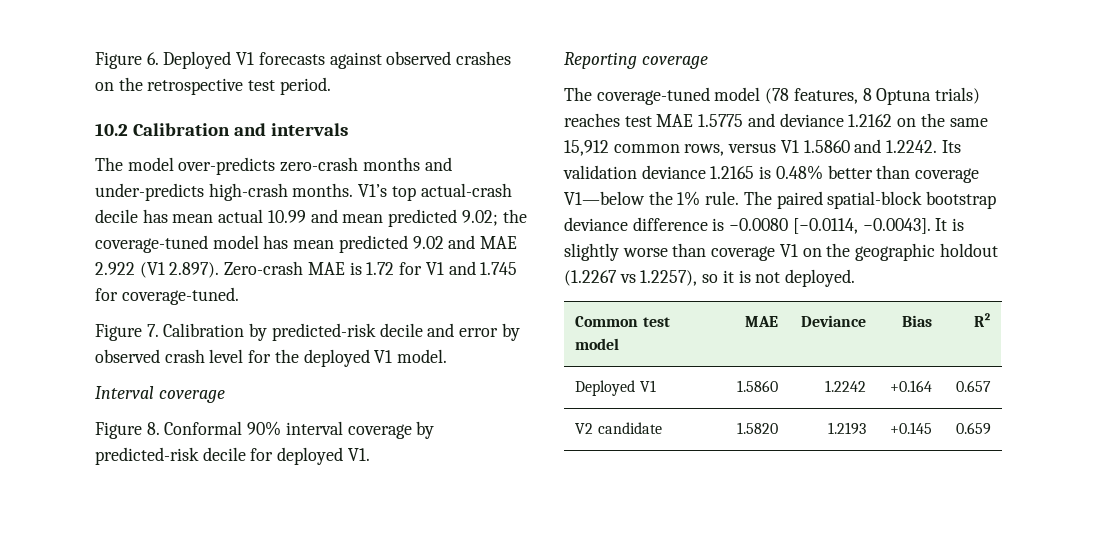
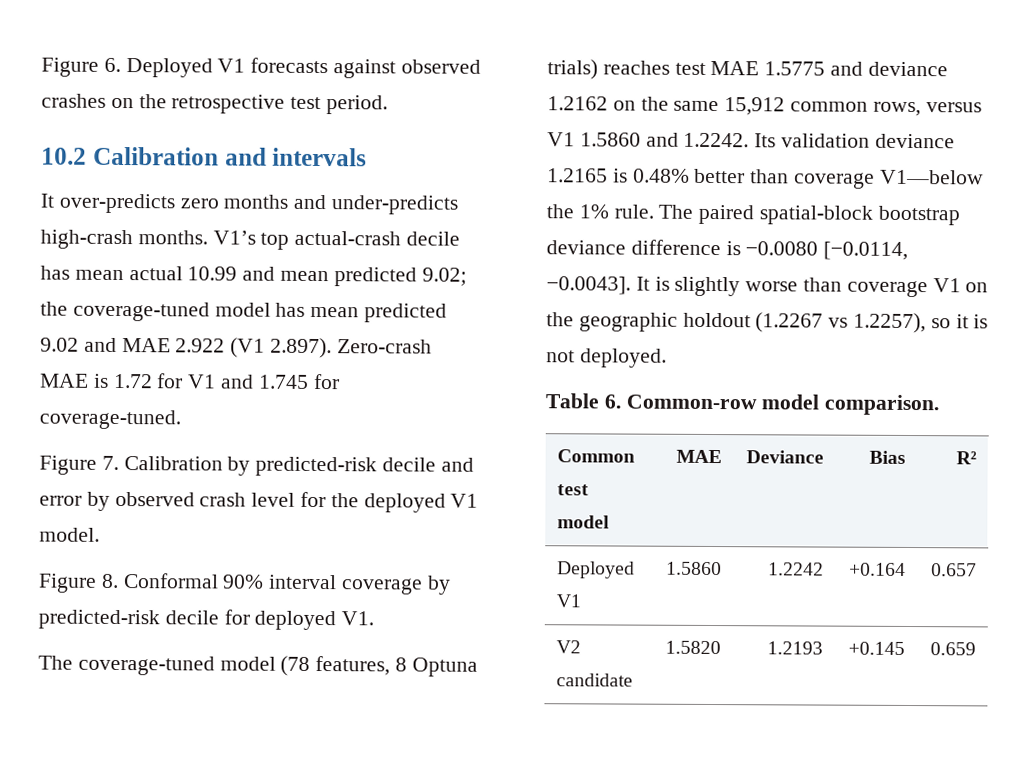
[95,157,359,175] The model over-predicts zero-crash -> [40,193,219,214] It over-predicts zero
[95,386,225,403] // Interval coverage -> (100, 534) none
[564,52,708,69] // Reporting coverage -> (375, 618) none
(856, 278) none -> [545,393,940,416] // Table 6. Common-row model comparison.

